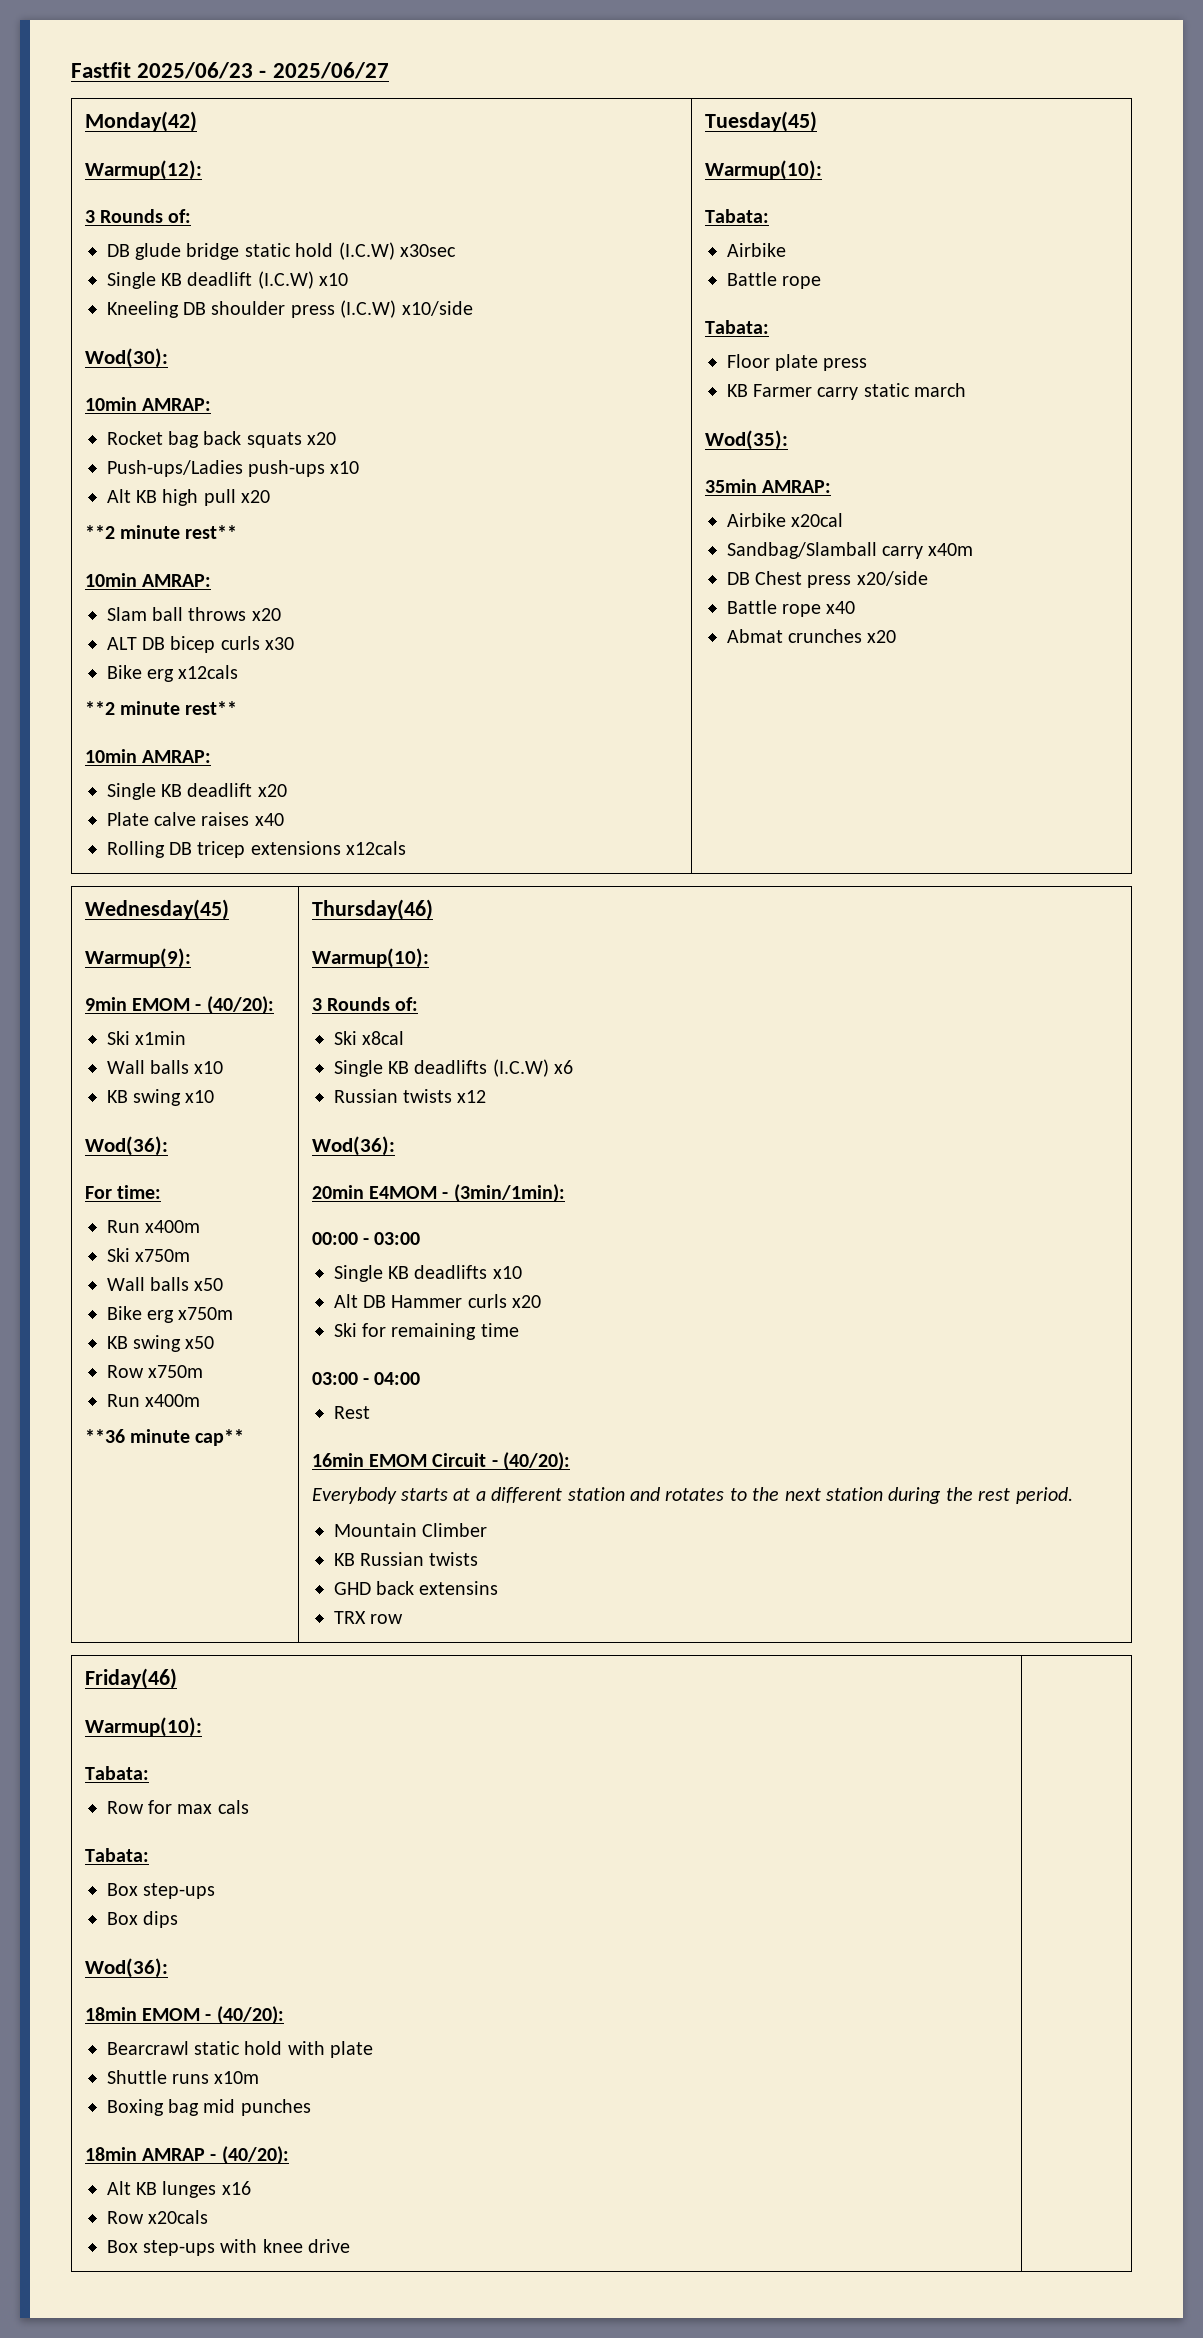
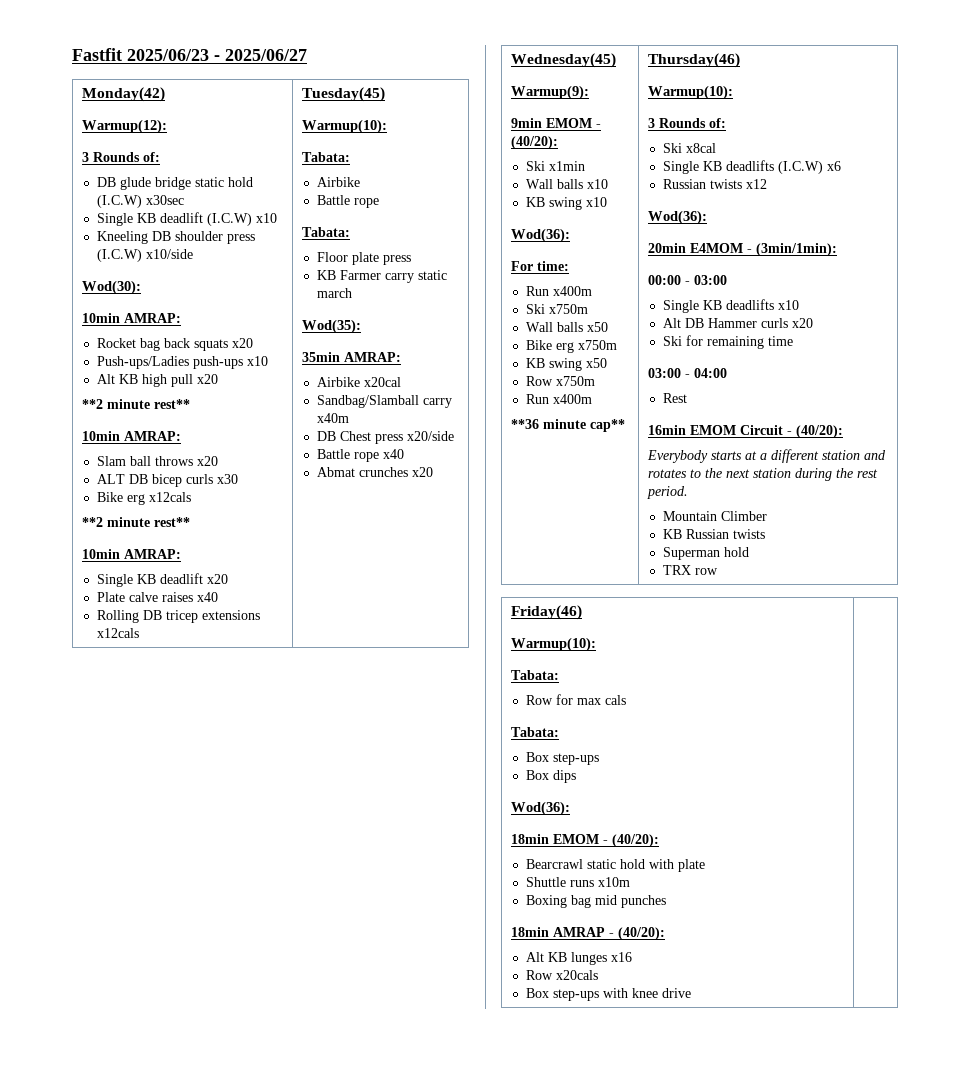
[333,1581,499,1595] GHD back extensins -> [662,547,749,560] Superman hold

